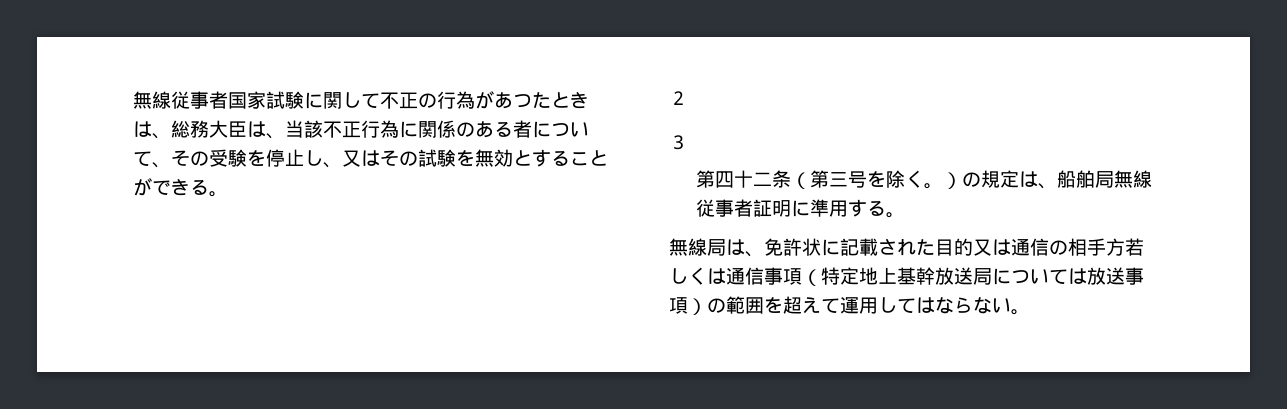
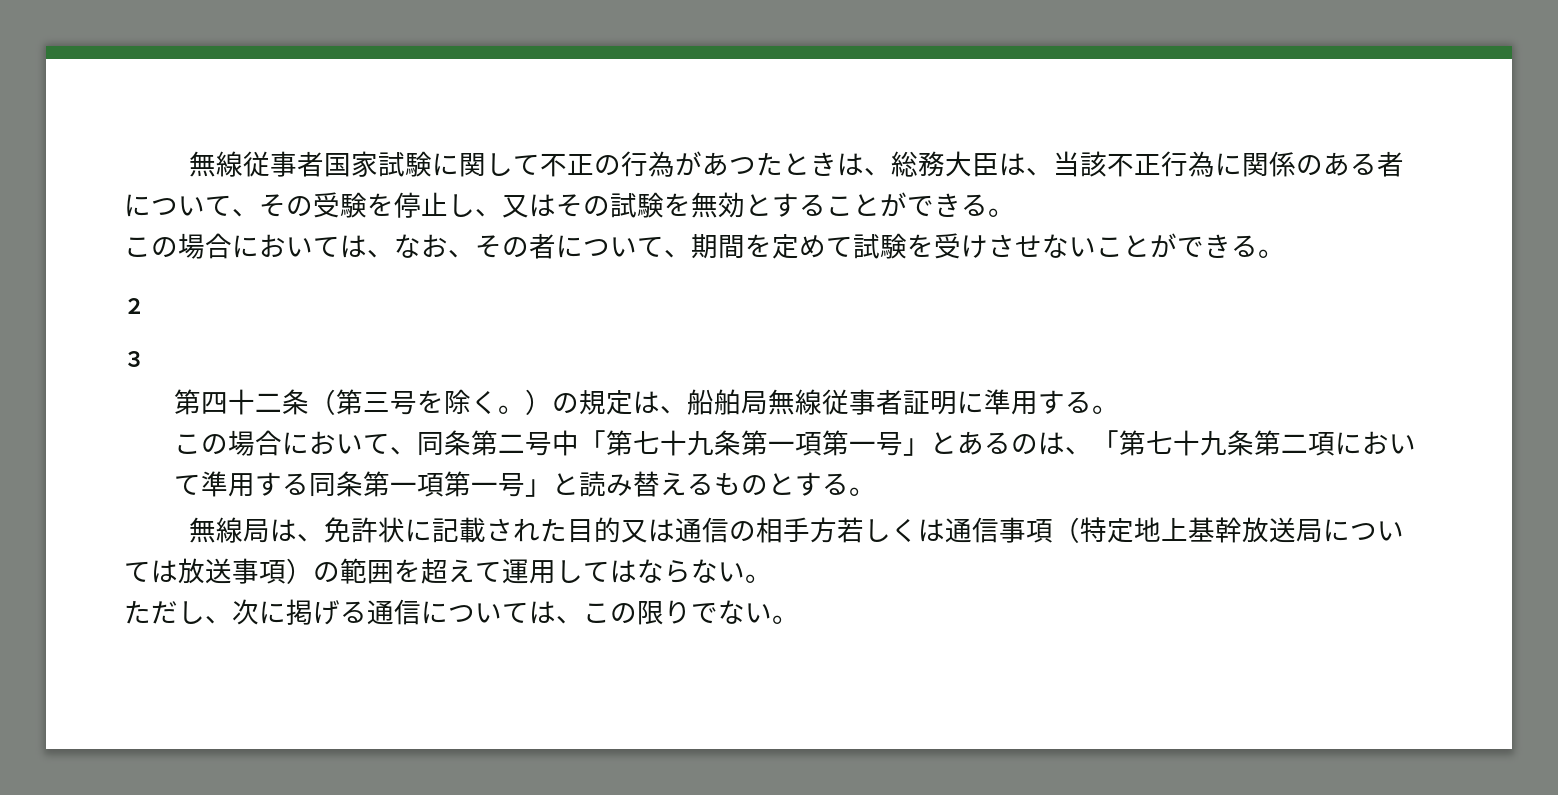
(228, 194) none -> [124,233,1285,259] // この場合においては、なお、その者について、期間を定めて試験を受けさせないことができる。
(905, 215) none -> [174,430,1417,456] [174,471,877,497] // この場合において、同条第二号中「第七十九条第一項第一号」とあるのは、「第七十九条第二項において準用する同条第一項第一号」と読み替えるものとする。
(1030, 312) none -> [124,599,799,625] // ただし、次に掲げる通信については、この限りでない。

